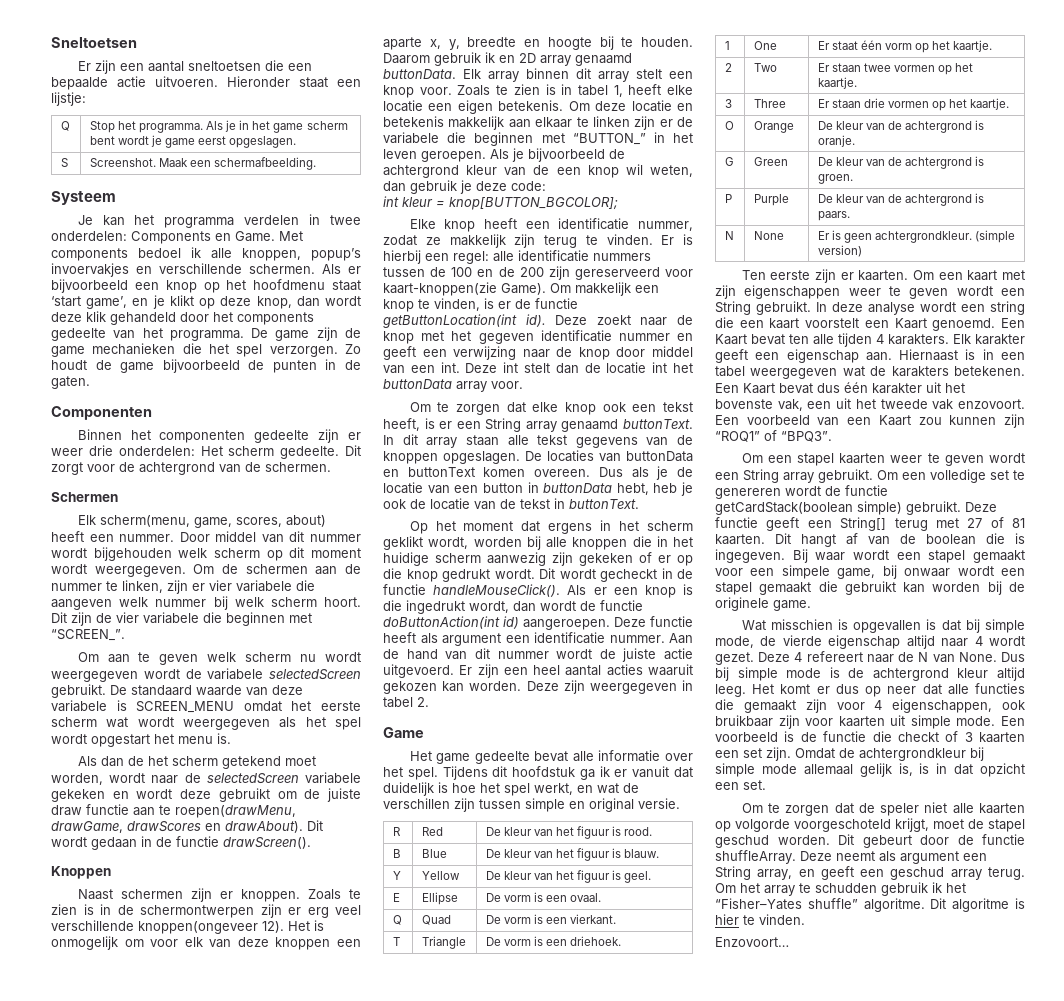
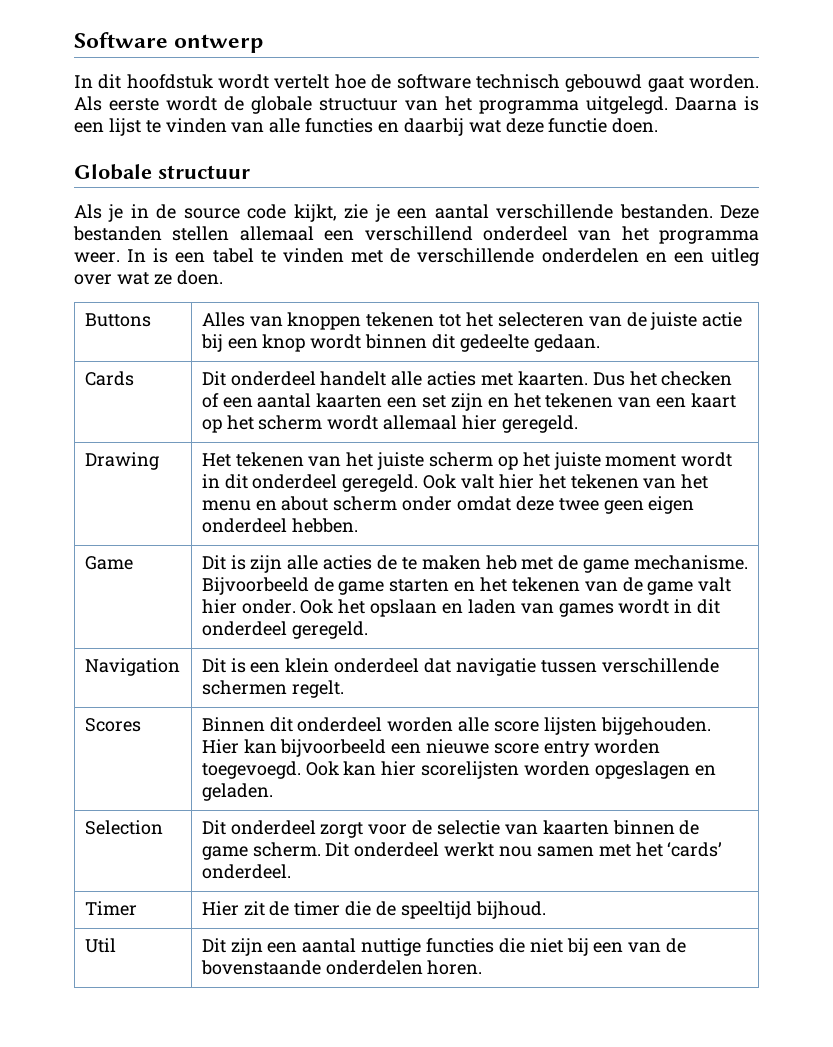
[51,37,137,48] [77,60,312,74] [51,76,361,90] [51,92,86,106] [60,121,70,131] [89,120,348,133] [89,135,297,148] [60,158,68,167] [89,157,317,170] [51,191,116,205] [77,214,361,228] [51,231,303,244] [51,247,361,261] [51,263,361,277] [51,279,361,293] [51,295,362,309] [51,311,314,325] [51,327,361,341] [51,343,362,357] [51,359,361,373] [51,376,90,389] [51,406,152,420] [77,429,361,443] [51,445,362,459] [51,462,331,475] [51,492,118,502] [77,515,326,528] [51,531,362,543] [51,547,361,561] [51,564,361,577] [51,580,315,594] [51,596,361,610] [51,612,312,626] [51,629,125,641] [77,652,361,665] [51,668,361,682] [51,684,303,698] [51,700,361,713] [51,717,361,730] [51,733,231,747] [77,756,316,769] [51,772,361,785] [51,788,362,802] [51,804,296,818] [51,820,323,833] [51,836,311,850] [51,866,111,879] [77,888,361,902] [51,904,361,918] [51,920,324,934] [51,936,361,950] [383,36,693,50] [383,52,632,66] [383,68,693,82] [383,84,693,98] [383,100,693,114] [383,116,693,130] [383,132,693,146] [383,148,625,162] [383,164,693,178] [383,180,546,194] [383,196,618,210] [409,218,693,232] [383,234,693,248] [383,250,651,264] [383,266,693,280] [383,282,659,296] [383,298,578,312] [383,314,693,328] [383,330,693,344] [383,346,693,360] [383,362,693,374] [383,379,523,392] [409,402,693,415] [383,418,693,432] [383,434,693,448] [383,450,693,464] [383,466,693,480] [383,482,693,496] [383,498,639,510] [409,520,693,534] [383,536,693,550] [383,552,693,566] [383,568,693,582] [383,584,693,598] [383,600,643,614] [383,616,693,630] [383,632,693,646] [383,648,693,662] [383,664,693,678] [383,680,693,694] [383,697,429,708] [383,727,424,738] [409,750,693,764] [383,766,693,780] [383,782,639,796] [383,798,680,812] [392,827,401,836] [421,827,443,836] [485,826,653,839] [392,849,401,858] [421,849,447,858] [485,848,660,861] [392,871,401,880] [421,871,460,880] [485,870,652,883] [392,893,400,902] [421,892,458,905] [485,892,602,902] [392,915,402,925] [421,915,451,925] [485,914,617,924] [392,937,400,946] [421,936,466,949] [485,936,622,946] [724,41,730,50] [753,41,777,50] [817,40,993,53] [724,63,732,72] [753,63,777,72] [817,63,974,75] [817,77,857,89] [724,99,732,108] [753,99,786,108] [817,98,1010,111] [724,121,734,130] [753,121,794,133] [817,120,985,133] [817,135,855,147] [724,157,734,166] [753,157,788,166] [817,156,985,169] [817,174,853,184] [724,194,732,203] [753,194,789,206] [817,193,985,206] [817,211,850,221] [724,231,734,240] [753,231,784,240] [817,230,1016,243] [817,245,862,257] [741,269,1025,283] [715,285,1025,299] [715,301,1025,315] [715,317,1025,331] [715,333,1025,347] [715,349,1025,363] [715,366,1025,379] [715,382,965,394] [715,398,1025,411] [715,414,1025,428] [715,430,832,442] [741,453,1025,466] [715,469,1025,483] [715,485,888,499] [715,501,997,515] [715,517,1025,531] [715,533,1025,547] [715,549,1025,563] [715,565,1025,579] [715,581,1025,595] [715,597,811,611] [741,619,1025,633] [715,635,1025,649] [715,651,1025,665] [715,667,1025,681] [715,683,1025,697] [715,699,1025,713] [715,715,1025,729] [715,731,1025,743] [715,747,984,761] [715,763,1025,777] [715,780,766,790] [741,802,1025,816] [715,818,1025,832] [715,834,1025,848] [715,850,987,864] [715,866,1025,880] [715,882,966,896] [715,898,1025,912] [715,914,805,925] [715,937,789,947] Sneltoetsen // Er zijn een aantal sneltoetsen die een bepaalde actie uitvoeren. Hieronder staat een lijstje: // Q | Stop het programma. Als je in het game scherm bent wordt je game eerst opgeslagen. // S | Screenshot. Maak een schermafbeelding. // Systeem // Je kan het programma verdelen in twee onderdelen: Components en Game. Met components bedoel ik alle knoppen, popup’s invoervakjes en verschillende schermen. Als er bijvoorbeeld een knop op het hoofdmenu staat ‘start game’, en je klikt op deze knop, dan wordt deze klik gehandeld door het components gedeelte van het programma. De game zijn de game mechanieken die het spel verzorgen. Zo houdt de game bijvoorbeeld de punten in de gaten. // Componenten // Binnen het componenten gedeelte zijn er weer drie onderdelen: Het scherm gedeelte. Dit zorgt voor de achtergrond van de schermen. // Schermen // Elk scherm(menu, game, scores, about) heeft een nummer. Door middel van dit nummer wordt bijgehouden welk scherm op dit moment wordt weergegeven. Om de schermen aan de nummer te linken, zijn er vier variabele die aangeven welk nummer bij welk scherm hoort. Dit zijn de vier variabele die beginnen met “SCREEN_”. // Om aan te geven welk scherm nu wordt weergegeven wordt de variabele selectedScreen gebruikt. De standaard waarde van deze variabele is SCREEN_MENU omdat het eerste scherm wat wordt weergegeven als het spel wordt opgestart het menu is. // Als dan de het scherm getekend moet worden, wordt naar de selectedScreen variabele gekeken en wordt deze gebruikt om de juiste draw functie aan te roepen(drawMenu, drawGame, drawScores en drawAbout). Dit wordt gedaan in de functie drawScreen(). // Knoppen // Naast schermen zijn er knoppen. Zoals te zien is in de schermontwerpen zijn er erg veel verschillende knoppen(ongeveer 12). Het is onmogelijk om voor elk van deze knoppen een aparte x, y, breedte en hoogte bij te houden. Daarom gebruik ik en 2D array genaamd buttonData. Elk array binnen dit array stelt een knop voor. Zoals te zien is in tabel 1, heeft elke locatie een eigen betekenis. Om deze locatie en betekenis makkelijk aan elkaar te linken zijn er de variabele die beginnen met “BUTTON_” in het leven geroepen. Als je bijvoorbeeld de achtergrond kleur van de een knop wil weten, dan gebruik je deze code: // int kleur = knop[BUTTON_BGCOLOR]; // Elke knop heeft een identificatie nummer, zodat ze makkelijk zijn terug te vinden. Er is hierbij een regel: alle identificatie nummers tussen de 100 en de 200 zijn gereserveerd voor kaart-knoppen(zie Game). Om makkelijk een knop te vinden, is er de functie getButtonLocation(int id). Deze zoekt naar de knop met het gegeven identificatie nummer en geeft een verwijzing naar de knop door middel van een int. Deze int stelt dan de locatie int het buttonData array voor. // Om te zorgen dat elke knop ook een tekst heeft, is er een String array genaamd buttonText. In dit array staan alle tekst gegevens van de knoppen opgeslagen. De locaties van buttonData en buttonText komen overeen. Dus als je de locatie van een button in buttonData hebt, heb je ook de locatie van de tekst in buttonText. // Op het moment dat ergens in het scherm geklikt wordt, worden bij alle knoppen die in het huidige scherm aanwezig zijn gekeken of er op die knop gedrukt wordt. Dit wordt gecheckt in de functie handleMouseClick(). Als er een knop is die ingedrukt wordt, dan wordt de functie doButtonAction(int id) aangeroepen. Deze functie heeft als argument een identificatie nummer. Aan de hand van dit nummer wordt de juiste actie uitgevoerd. Er zijn een heel aantal acties waaruit gekozen kan worden. Deze zijn weergegeven in tabel 2. // Game // Het game gedeelte bevat alle informatie over het spel. Tijdens dit hoofdstuk ga ik er vanuit dat duidelijk is hoe het spel werkt, en wat de verschillen zijn tussen simple en original versie. // R | Red | De kleur van het figuur is rood. // B | Blue | De kleur van het figuur is blauw. // Y | Yellow | De kleur van het figuur is geel. // E | Ellipse | De vorm is een ovaal. // Q | Quad | De vorm is een vierkant. // T | Triangle | De vorm is een driehoek. // 1 | One | Er staat één vorm op het kaartje. // 2 | Two | Er staan twee vormen op het kaartje. // 3 | Three | Er staan drie vormen op het kaartje. // O | Orange | De kleur van de achtergrond is oranje. // G | Green | De kleur van de achtergrond is groen. // P | Purple | De kleur van de achtergrond is paars. // N | None | Er is geen achtergrondkleur. (simple version) // Ten eerste zijn er kaarten. Om een kaart met zijn eigenschappen weer te geven wordt een String gebruikt. In deze analyse wordt een string die een kaart voorstelt een Kaart genoemd. Een Kaart bevat ten alle tijden 4 karakters. Elk karakter geeft een eigenschap aan. Hiernaast is in een tabel weergegeven wat de karakters betekenen. Een Kaart bevat dus één karakter uit het bovenste vak, een uit het tweede vak enzovoort. Een voorbeeld van een Kaart zou kunnen zijn “ROQ1” of “BPQ3”. // Om een stapel kaarten weer te geven wordt een String array gebruikt. Om een volledige set te genereren wordt de functie getCardStack(boolean simple) gebruikt. Deze functie geeft een String[] terug met 27 of 81 kaarten. Dit hangt af van de boolean die is ingegeven. Bij waar wordt een stapel gemaakt voor een simpele game, bij onwaar wordt een stapel gemaakt die gebruikt kan worden bij de originele game. // Wat misschien is opgevallen is dat bij simple mode, de vierde eigenschap altijd naar 4 wordt gezet. Deze 4 refereert naar de N van None. Dus bij simple mode is de achtergrond kleur altijd leeg. Het komt er dus op neer dat alle functies die gemaakt zijn voor 4 eigenschappen, ook bruikbaar zijn voor kaarten uit simple mode. Een voorbeeld is de functie die checkt of 3 kaarten een set zijn. Omdat de achtergrondkleur bij simple mode allemaal gelijk is, is in dat opzicht een set. // Om te zorgen dat de speler niet alle kaarten op volgorde voorgeschoteld krijgt, moet de stapel geschud worden. Dit gebeurt door de functie shuffleArray. Deze neemt als argument een String array, en geeft een geschud array terug. Om het array te schudden gebruik ik het “Fisher–Yates shuffle” algoritme. Dit algoritme is hier te vinden. // Enzovoort… -> [74,32,264,53] [74,74,759,92] [74,96,759,114] [74,118,659,136] [74,164,250,180] [74,204,759,222] [73,226,759,244] [74,248,759,266] [74,270,223,285] [84,313,151,327] [201,312,743,330] [200,334,600,352] [84,371,134,386] [201,371,733,386] [201,393,736,411] [201,415,578,433] [84,452,159,470] [201,452,733,470] [201,474,709,492] [201,496,695,514] [201,518,358,533] [84,556,133,570] [201,555,748,573] [201,577,732,595] [201,599,721,617] [201,621,368,639] [84,658,180,676] [201,658,719,676] [201,680,344,698] [84,718,141,732] [201,717,711,735] [201,739,660,757] [201,761,716,779] [201,783,273,801] [84,820,163,835] [201,820,700,838] [201,842,723,860] [201,864,291,879] [84,901,137,916] [201,901,546,919] [84,938,116,953] [201,938,687,956] [200,960,483,975] Software ontwerp // In dit hoofdstuk wordt vertelt hoe de software technisch gebouwd gaat worden. Als eerste wordt de globale structuur van het programma uitgelegd. Daarna is een lijst te vinden van alle functies en daarbij wat deze functie doen. // Globale structuur // Als je in de source code kijkt, zie je een aantal verschillende bestanden. Deze bestanden stellen allemaal een verschillend onderdeel van het programma weer. In is een tabel te vinden met de verschillende onderdelen en een uitleg over wat ze doen. // Buttons | Alles van knoppen tekenen tot het selecteren van de juiste actie bij een knop wordt binnen dit gedeelte gedaan. // Cards | Dit onderdeel handelt alle acties met kaarten. Dus het checken of een aantal kaarten een set zijn en het tekenen van een kaart op het scherm wordt allemaal hier geregeld. // Drawing | Het tekenen van het juiste scherm op het juiste moment wordt in dit onderdeel geregeld. Ook valt hier het tekenen van het menu en about scherm onder omdat deze twee geen eigen onderdeel hebben. // Game | Dit is zijn alle acties de te maken heb met de game mechanisme. Bijvoorbeeld de game starten en het tekenen van de game valt hier onder. Ook het opslaan en laden van games wordt in dit onderdeel geregeld. // Navigation | Dit is een klein onderdeel dat navigatie tussen verschillende schermen regelt. // Scores | Binnen dit onderdeel worden alle score lijsten bijgehouden. Hier kan bijvoorbeeld een nieuwe score entry worden toegevoegd. Ook kan hier scorelijsten worden opgeslagen en geladen. // Selection | Dit onderdeel zorgt voor de selectie van kaarten binnen de game scherm. Dit onderdeel werkt nou samen met het ‘cards’ onderdeel. // Timer | Hier zit de timer die de speeltijd bijhoud. // Util | Dit zijn een aantal nuttige functies die niet bij een van de bovenstaande onderdelen horen.

